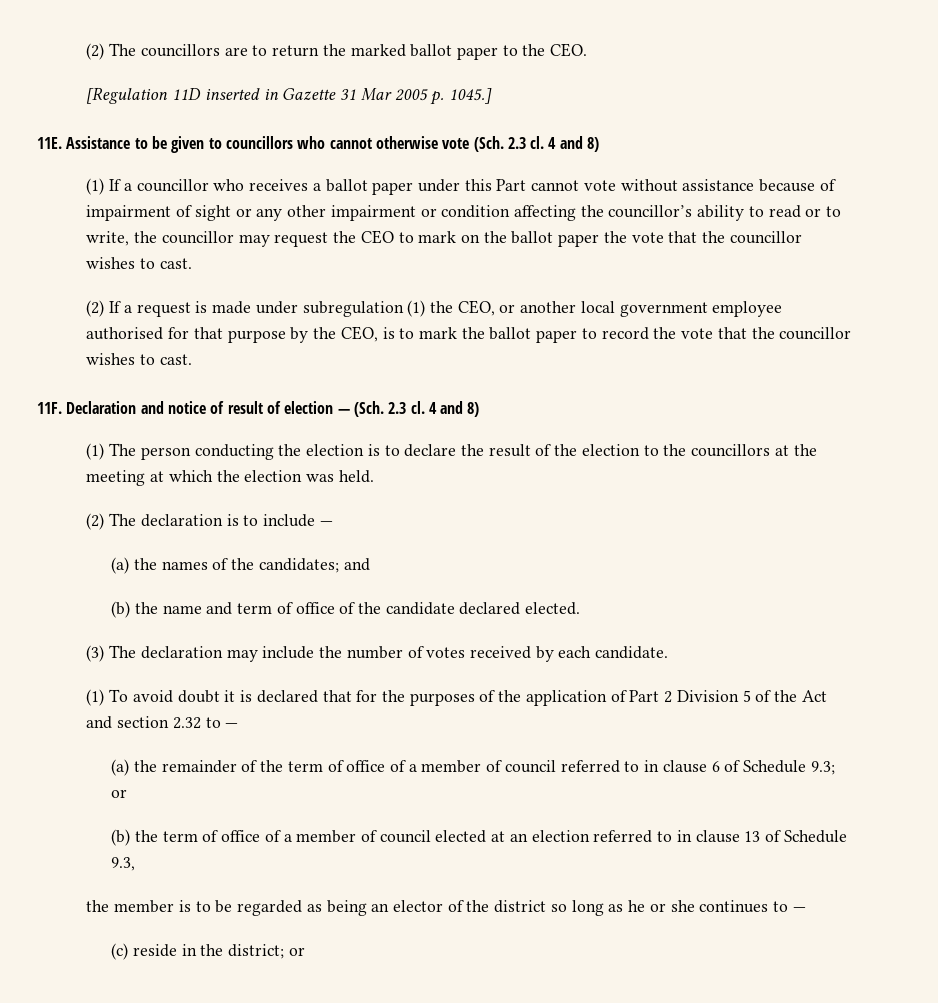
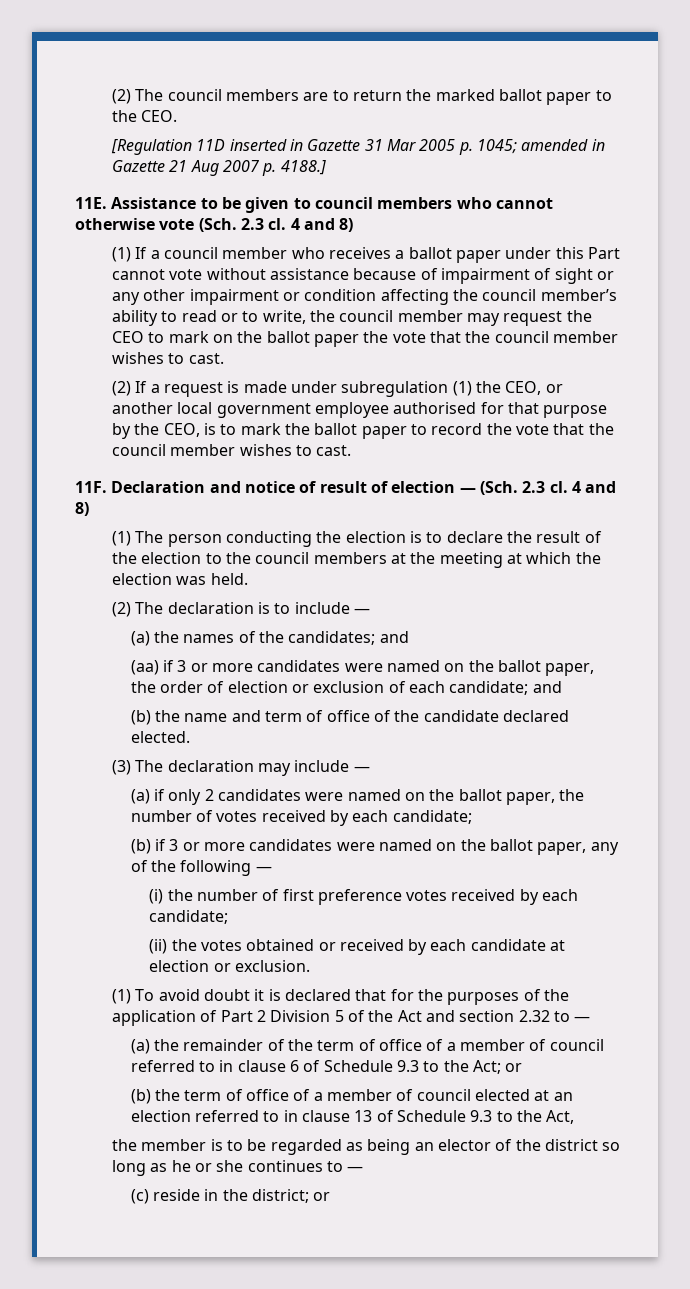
[86,43,220,60] (2) The councillors -> [112,89,300,104] (2) The council members
[449,88,493,104] 1045.] -> [477,139,605,154] [112,160,326,176] 1045; amended in Gazette 21 Aug 2007 p. 4188.]
[225,136,293,149] councillors -> [314,197,453,209] council members
[136,179,209,192] councillor -> [164,247,288,259] council member
[608,205,693,218] councillor’s -> [482,289,617,301] council member’s
[161,231,234,244] councillor -> [339,310,463,322] council member
[729,231,802,244] councillor -> [494,331,618,343] council member
[779,327,852,340] councillor -> [112,444,236,456] council member
[691,444,771,457] councillors -> [255,552,387,564] council members
(370, 564) none -> [130,660,595,676] [130,681,562,695] // (aa) if 3 or more candidates were named on the ballot paper, the order of election or exclusion of each candidate; and
(315, 652) none -> [353,766,370,772] [130,789,555,805] — // (a) if only 2 candidates were named on the ballot paper,
[595,646,669,659] candidate. -> [392,810,472,824] [130,839,619,855] [130,860,272,876] [149,889,579,905] [149,910,229,924] [149,939,566,955] [149,960,310,972] candidate; // (b) if 3 or more candidates were named on the ballot paper, any of the following — // (i) the number of first preference votes received by each candidate; // (ii) the votes obtained or received by each candidate at election or exclusion.
[810,761,835,775] 9.3; -> [396,1060,501,1074] 9.3 to the Act;
[111,857,136,871] 9.3, -> [470,1110,575,1124] 9.3 to the Act,

